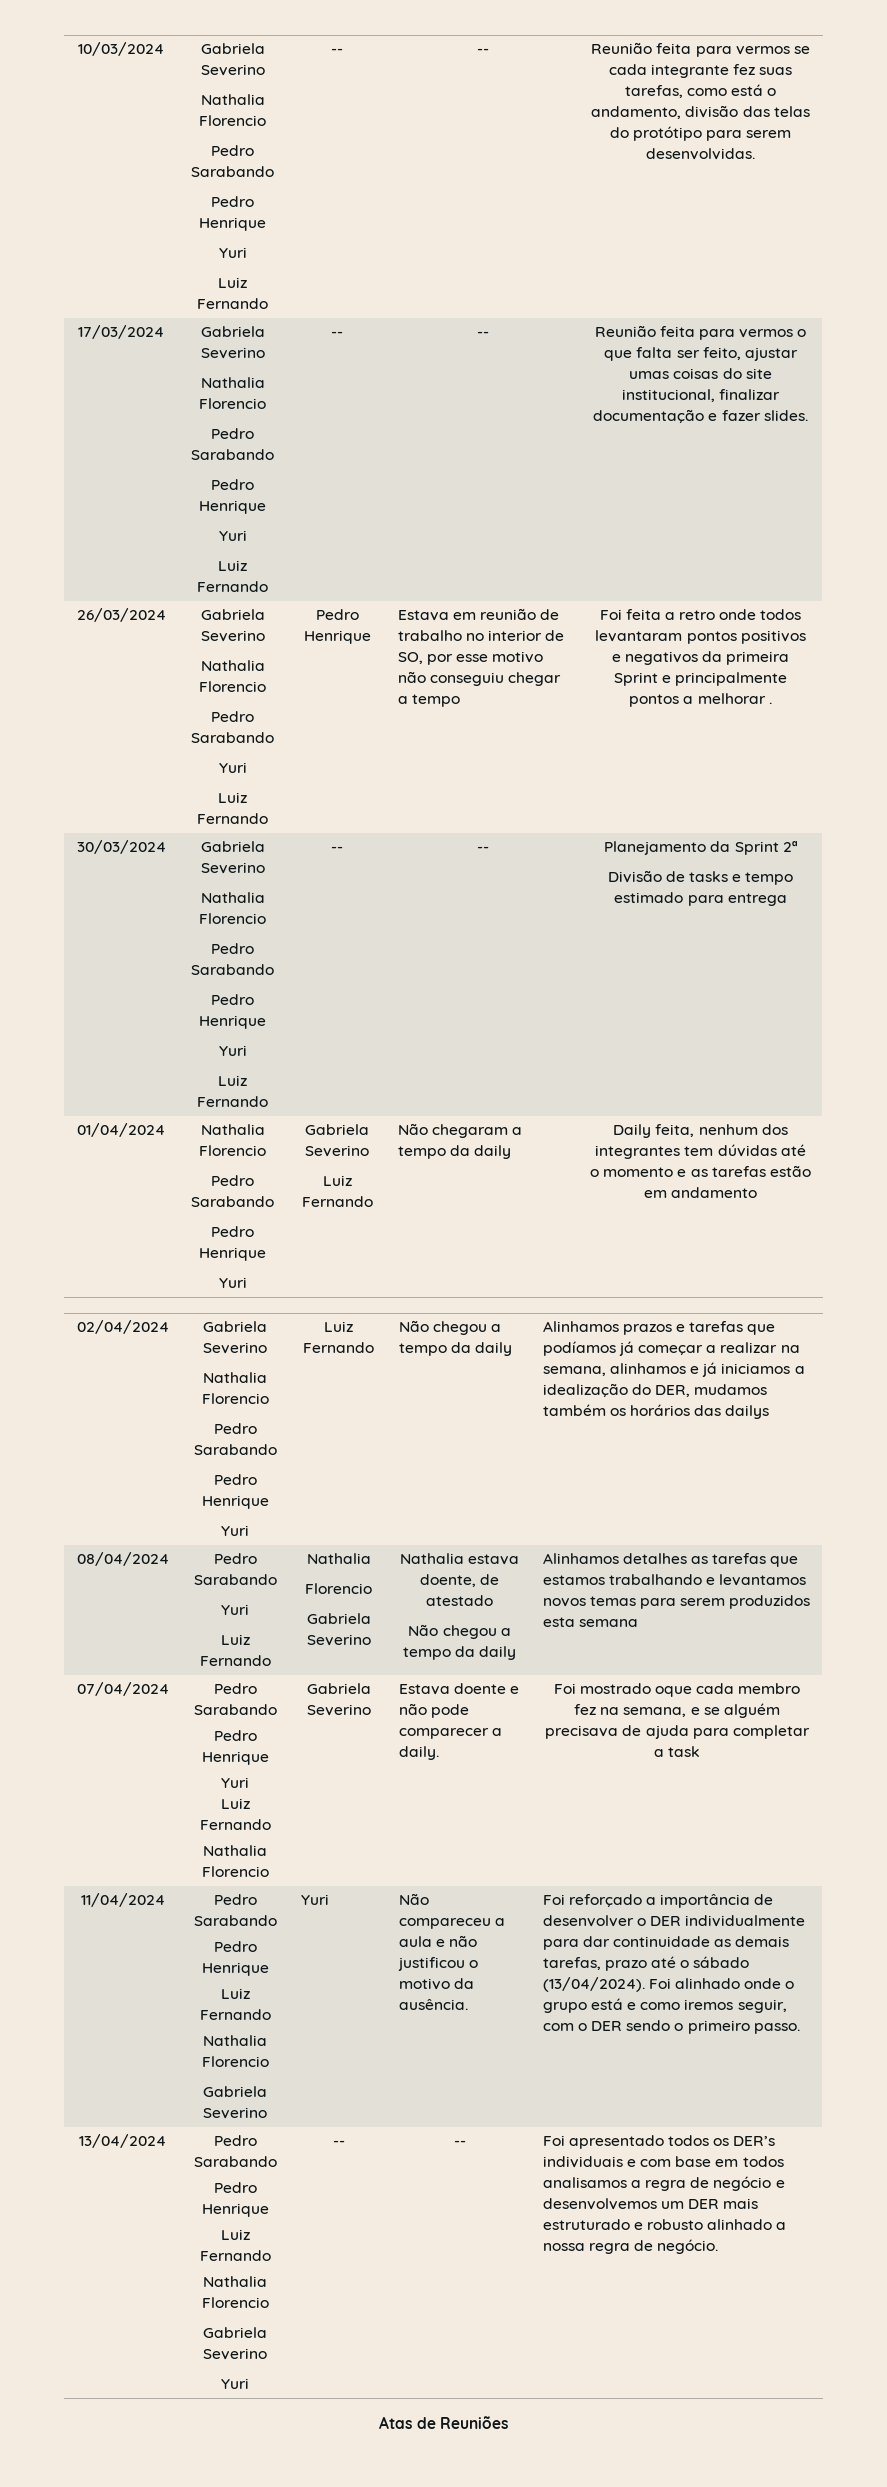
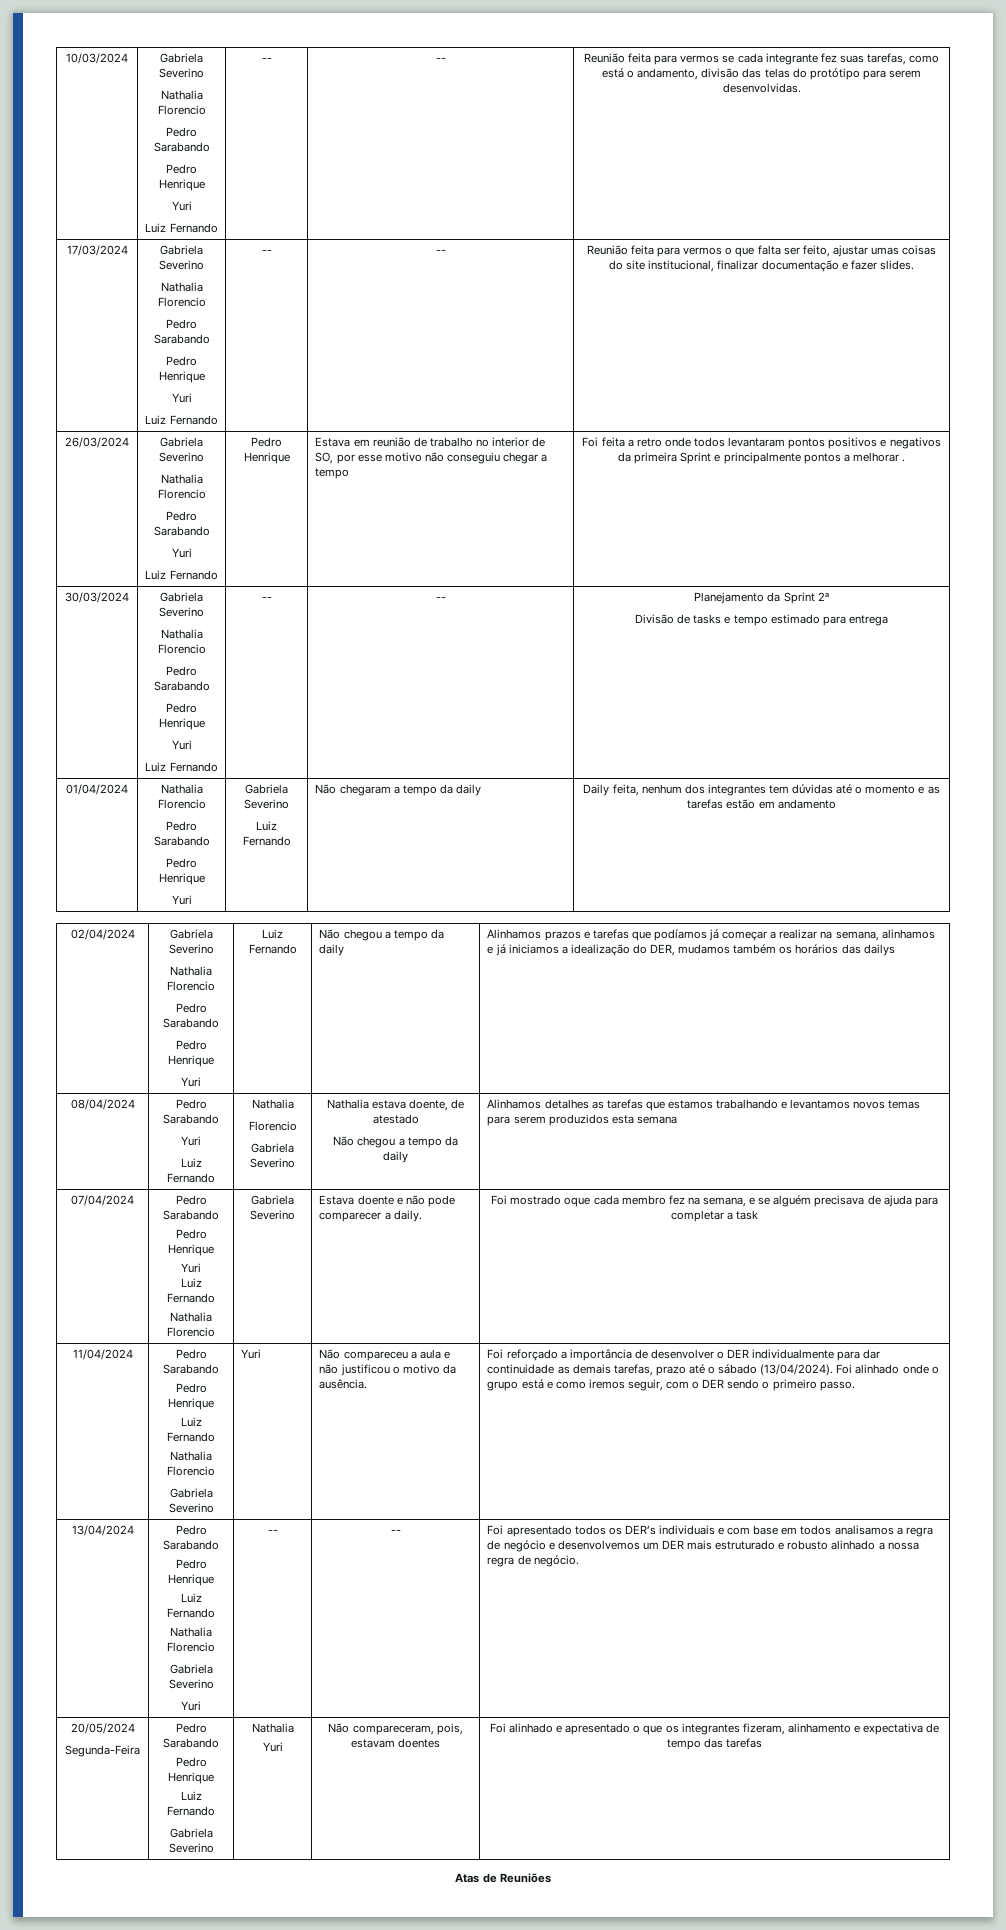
(719, 2246) none -> [70,1723,135,1734] [65,1745,140,1757] [175,1723,207,1733] [163,1738,219,1748] [175,1757,207,1767] [168,1772,214,1784] [180,1791,202,1801] [167,1806,215,1816] [169,1828,213,1838] [168,1843,214,1853] [251,1723,294,1733] [262,1742,283,1752] [328,1723,463,1735] [350,1738,441,1748] [489,1723,940,1735] [666,1738,763,1750] // 20/05/2024 // Segunda-Feira | Pedro Sarabando // Pedro Henrique // Luiz Fernando // Gabriela Severino | Nathalia // Yuri | Não compareceram, pois, estavam doentes | Foi alinhado e apresentado o que os integrantes fizeram, alinhamento e expectativa de tempo das tarefas

